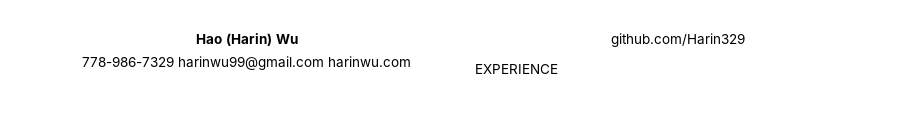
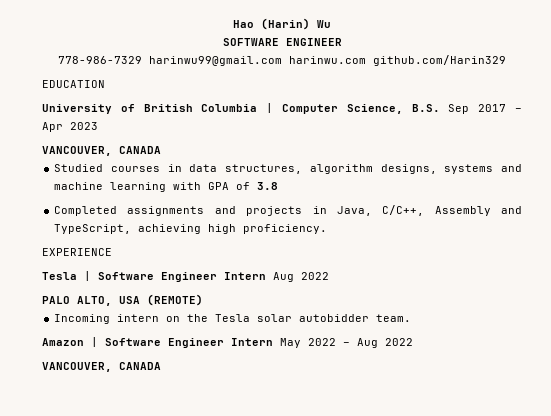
(298, 39) none -> [222,38,342,46] // SOFTWARE ENGINEER
[475,64,558,74] EXPERIENCE -> [42,80,105,88] [42,103,522,114] [42,122,98,132] [42,146,161,156] [54,164,522,174] [54,182,279,192] [54,205,522,216] [54,224,328,234] [42,248,112,256] [42,271,329,282] [42,294,203,306] [54,314,412,324] [42,337,413,348] [42,362,161,372] EDUCATION // University of British Columbia | Computer Science, B.S. Sep 2017 – Apr 2023 // VANCOUVER, CANADA // Studied courses in data structures, algorithm designs, systems and machine learning with GPA of 3.8 // Completed assignments and projects in Java, C/C++, Assembly and TypeScript, achieving high proficiency. // EXPERIENCE // Tesla | Software Engineer Intern Aug 2022 // PALO ALTO, USA (REMOTE) // Incoming intern on the Tesla solar autobidder team. // Amazon | Software Engineer Intern May 2022 – Aug 2022 // VANCOUVER, CANADA

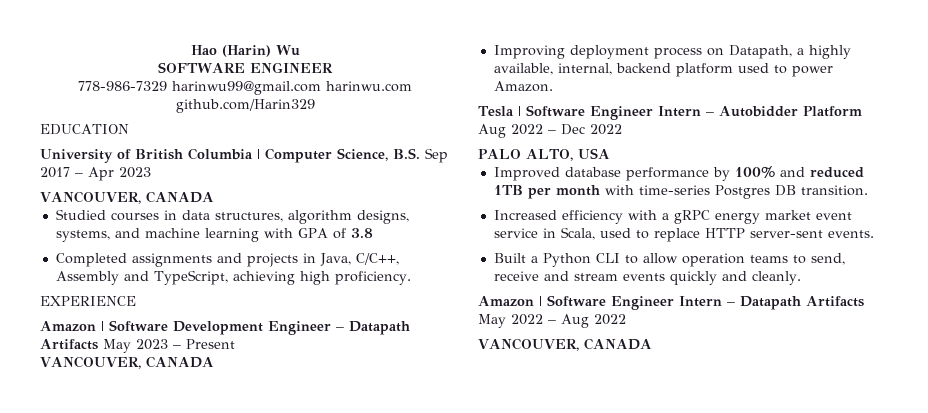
[444,164,494,174] systems -> [55,230,110,242] systems,
(112, 252) none -> [40,320,410,335] [40,339,235,353] [40,356,214,369] [493,45,851,59] [493,63,833,77] [493,81,553,92] // Amazon | Software Development Engineer – Datapath Artifacts May 2023 – Present // VANCOUVER, CANADA // Improving deployment process on Datapath, a highly available, internal, backend platform used to power Amazon.
[273,272,329,282] Aug 2022 -> [705,106,862,117] [478,124,622,138] – Autobidder Platform Aug 2022 – Dec 2022
[147,294,203,306] [54,314,412,324] (REMOTE) // Incoming intern on the Tesla solar autobidder team. -> [493,166,864,181] [493,185,868,199] [493,210,852,224] [493,227,874,242] [493,253,845,267] [493,271,801,285] // Improved database performance by 100% and reduced 1TB per month with time-series Postgres DB transition. // Increased efficiency with a gRPC energy market event service in Scala, used to replace HTTP server-sent events. // Built a Python CLI to allow operation teams to send, receive and stream events quickly and cleanly.
(273, 342) none -> [727,296,864,310] – Datapath Artifacts

